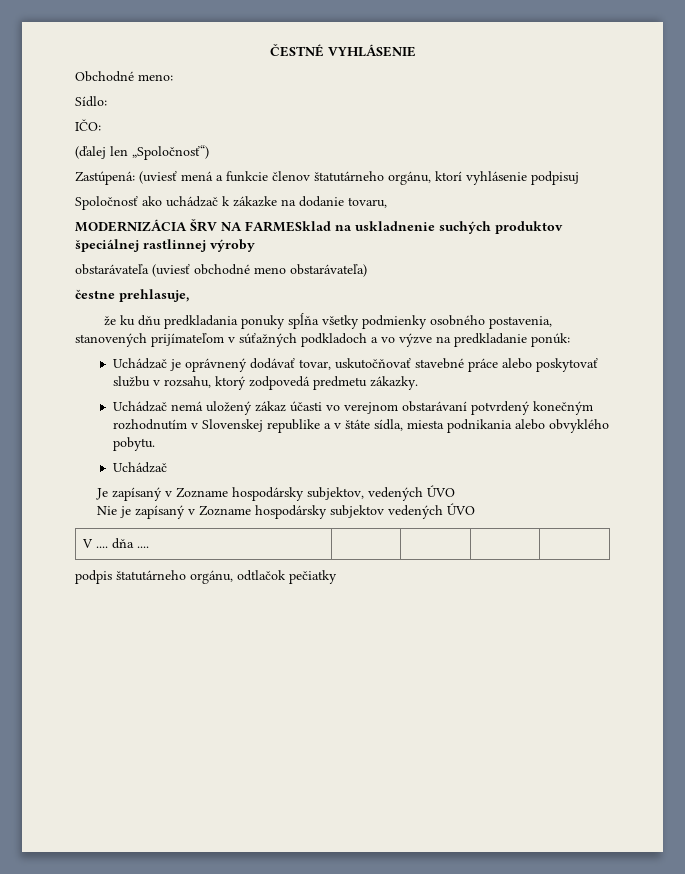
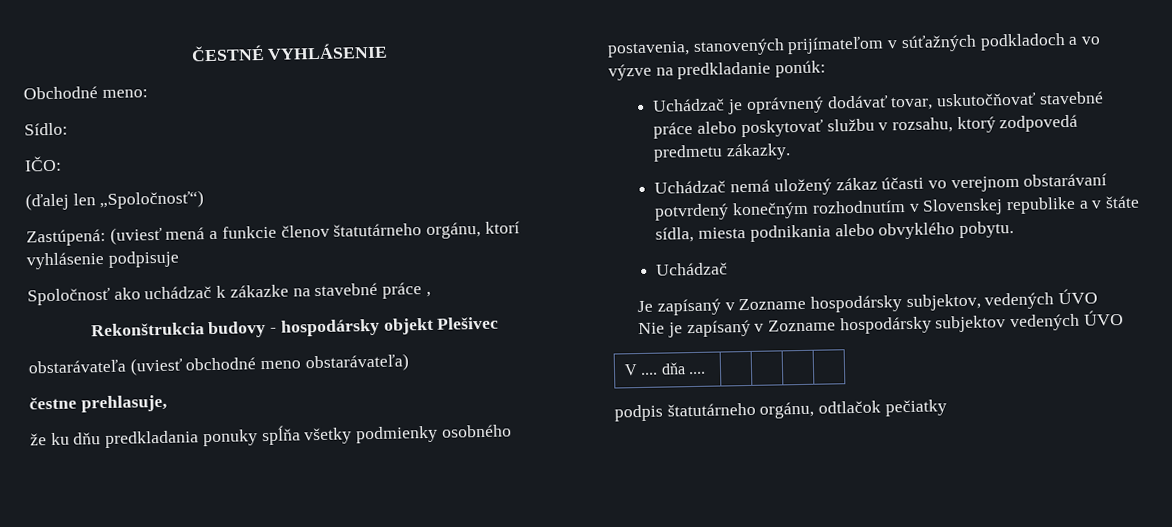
[531,171,579,185] podpisuj -> [107,250,179,268] podpisuje
[299,196,387,208] [75,219,563,234] [75,239,255,252] dodanie tovaru, // MODERNIZÁCIA ŠRV NA FARMESklad na uskladnenie suchých produktov špeciálnej rastlinnej výroby -> [314,282,431,299] [90,316,500,339] stavebné práce , // Rekonštrukcia budovy - hospodársky objekt Plešivec

